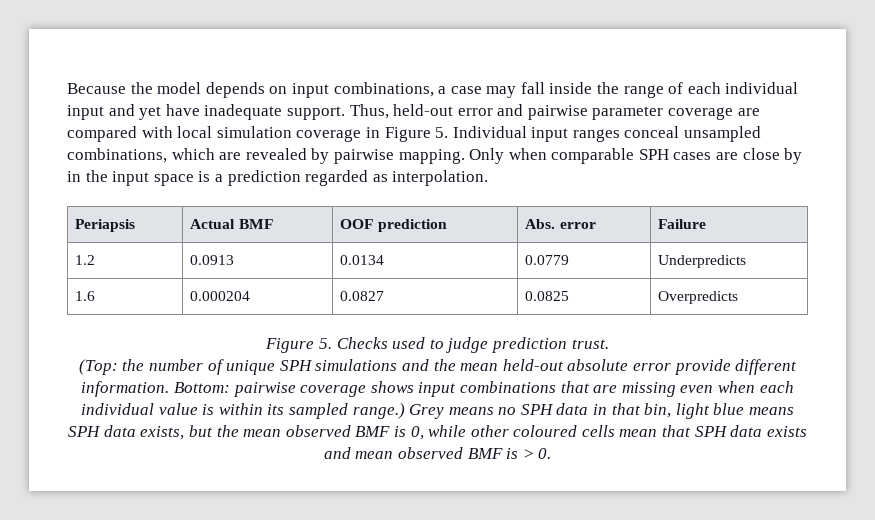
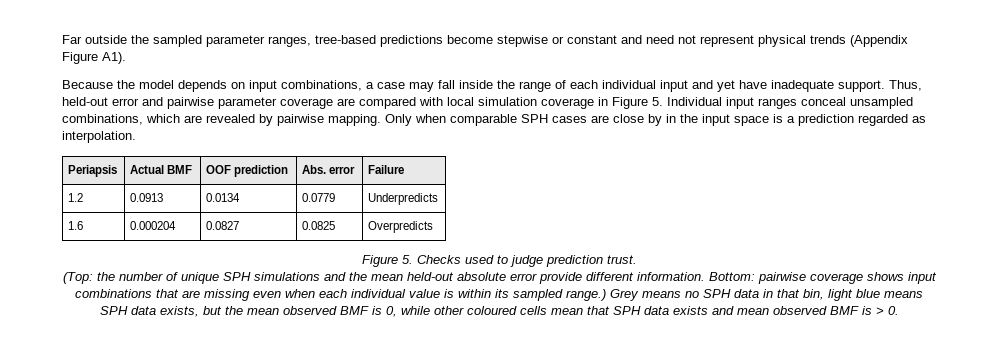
(67, 88) none -> [62,35,908,47] [62,52,126,64] Far outside the sampled parameter ranges, tree-based predictions become stepwise or constant and need not represent physical trends (Appendix Figure A1). //

